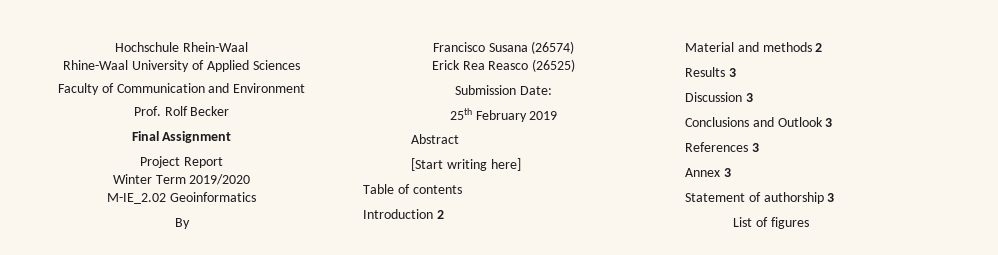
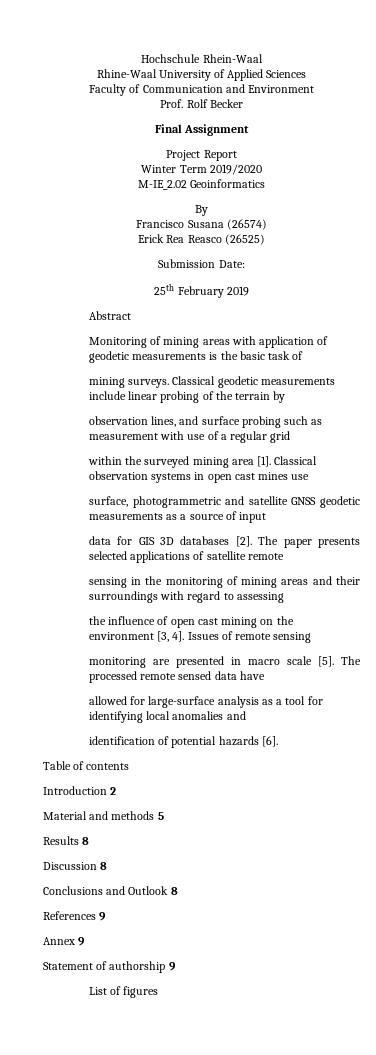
[411,158,521,171] [Start writing here] -> [88,336,329,348] [88,351,304,363] [88,376,335,388] [88,391,286,403] [88,416,323,428] [88,431,291,443] [87,456,318,468] [88,471,310,483] [88,496,360,508] [88,511,267,523] [88,536,360,548] [88,551,284,563] [88,576,360,588] [88,591,284,603] [88,616,294,628] [88,631,312,643] [88,656,361,668] [88,671,265,683] [88,696,323,708] [88,711,246,723] [88,736,278,748] Monitoring of mining areas with application of geodetic measurements is the basic task of // mining surveys. Classical geodetic measurements include linear probing of the terrain by // observation lines, and surface probing such as measurement with use of a regular grid // within the surveyed mining area [1]. Classical observation systems in open cast mines use // surface, photogrammetric and satellite GNSS geodetic measurements as a source of input // data for GIS 3D databases [2]. The paper presents selected applications of satellite remote // sensing in the monitoring of mining areas and their surroundings with regard to assessing // the influence of open cast mining on the environment [3, 4]. Issues of remote sensing // monitoring are presented in macro scale [5]. The processed remote sensed data have // allowed for large-surface analysis as a tool for identifying local anomalies and // identification of potential hazards [6].
[815,43,823,52] 2 -> [157,812,164,820] 5
[728,68,736,77] 3 -> [82,837,90,845] 8
[745,93,753,102] 3 -> [100,862,108,870] 8
[825,118,833,127] 3 -> [170,887,178,895] 8
[751,143,759,152] 3 -> [99,912,107,921] 9
[723,168,731,177] 3 -> [78,937,86,946] 9
[827,193,835,202] 3 -> [168,962,176,971] 9

